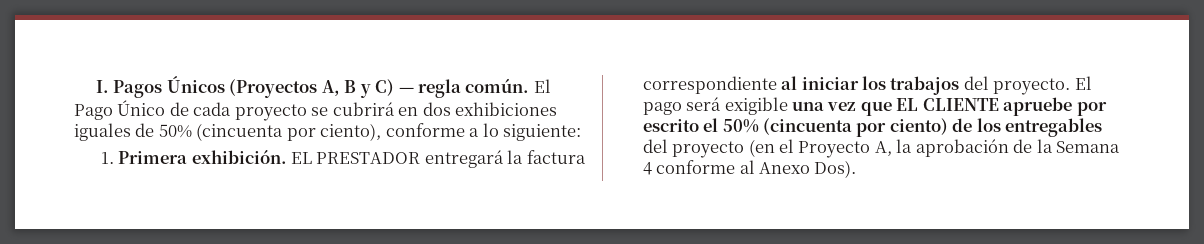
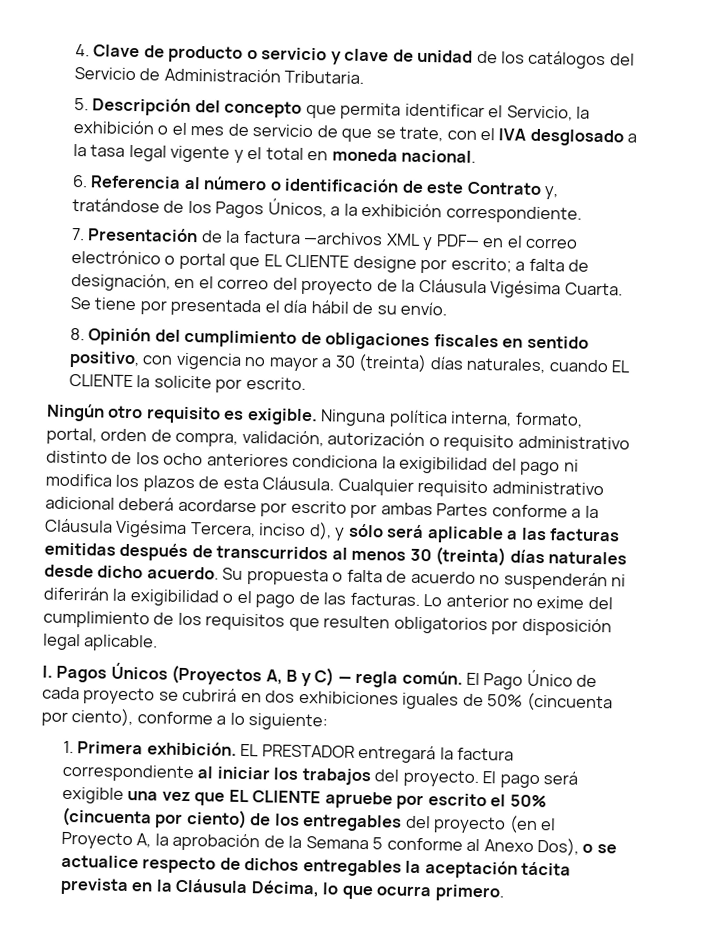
(95, 86) none -> [74,43,635,70] [73,66,365,84] [73,97,591,121] [72,119,638,147] [72,143,477,163] [71,174,559,200] [71,197,582,224] [70,227,578,251] [70,249,589,274] [70,272,623,299] [69,296,448,317] [69,327,589,351] [68,350,631,374] [68,373,306,393] [46,403,583,428] [46,427,630,452] [46,450,579,476] [45,473,604,498] [45,496,599,519] [44,518,621,544] [44,542,628,567] [44,564,627,591] [43,586,613,610] [43,610,612,637] [42,633,159,652] 4. Clave de producto o servicio y clave de unidad de los catálogos del Servicio de Administración Tributaria. // 5. Descripción del concepto que permita identificar el Servicio, la exhibición o el mes de servicio de que se trate, con el IVA desglosado a la tasa legal vigente y el total en moneda nacional. // 6. Referencia al número o identificación de este Contrato y, tratándose de los Pagos Únicos, a la exhibición correspondiente. // 7. Presentación de la factura —archivos XML y PDF— en el correo electrónico o portal que EL CLIENTE designe por escrito; a falta de designación, en el correo del proyecto de la Cláusula Vigésima Cuarta. Se tiene por presentada el día hábil de su envío. // 8. Opinión del cumplimiento de obligaciones fiscales en sentido positivo, con vigencia no mayor a 30 (treinta) días naturales, cuando EL CLIENTE la solicite por escrito. // Ningún otro requisito es exigible. Ninguna política interna, formato, portal, orden de compra, validación, autorización o requisito administrativo distinto de los ocho anteriores condiciona la exigibilidad del pago ni modifica los plazos de esta Cláusula. Cualquier requisito administrativo adicional deberá acordarse por escrito por ambas Partes conforme a la Cláusula Vigésima Tercera, inciso d), y sólo será aplicable a las facturas emitidas después de transcurridos al menos 30 (treinta) días naturales desde dicho acuerdo. Su propuesta o falta de acuerdo no suspenderán ni diferirán la exigibilidad o el pago de las facturas. Lo anterior no exime del cumplimiento de los requisitos que resulten obligatorios por disposición legal aplicable. //
[642,162,652,175] 4 -> [372,837,384,850] 5
[814,160,857,178] Dos). -> [536,838,617,856] [60,854,572,879] [59,877,505,902] Dos), o se actualice respecto de dichos entregables la aceptación tácita prevista en la Cláusula Décima, lo que ocurra primero.

